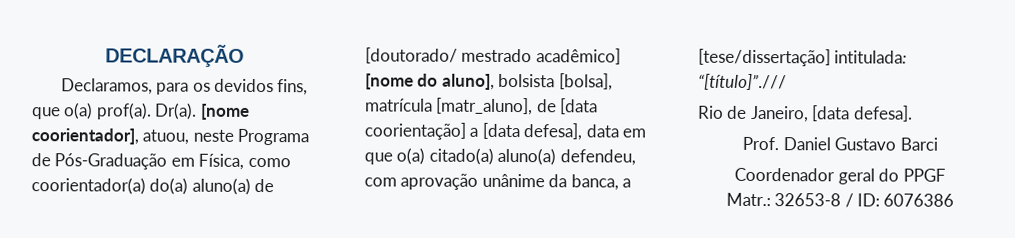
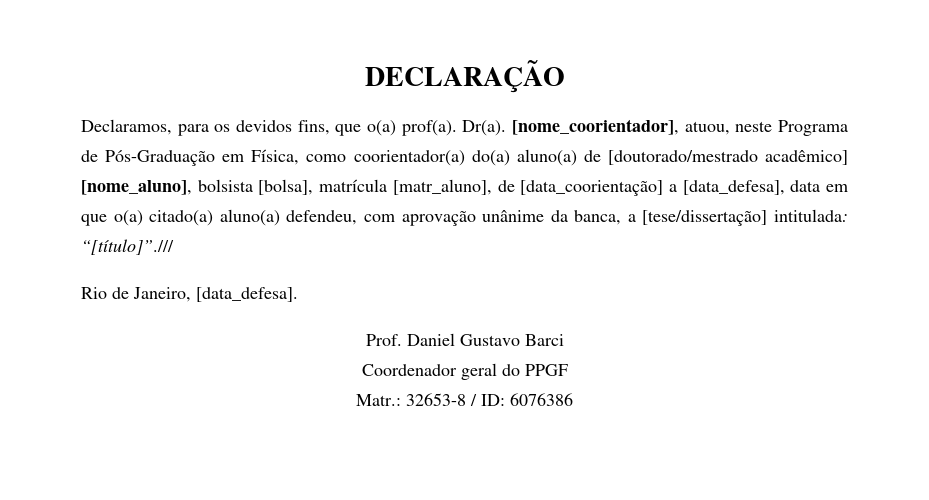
[199,103,250,120] [31,128,139,145] [nome coorientador], -> [512,119,679,135] [nome_coorientador],
[365,47,621,65] [365,73,495,90] [doutorado/ mestrado acadêmico] [nome do aluno], -> [607,150,849,165] [81,180,192,195] [doutorado/mestrado acadêmico] [nome_aluno],
[560,98,599,115] [364,122,583,141] [data coorientação] a [data defesa], -> [520,180,785,196] [data_coorientação] a [data_defesa],
[811,105,913,122] [data defesa]. -> [196,287,298,302] [data_defesa].

